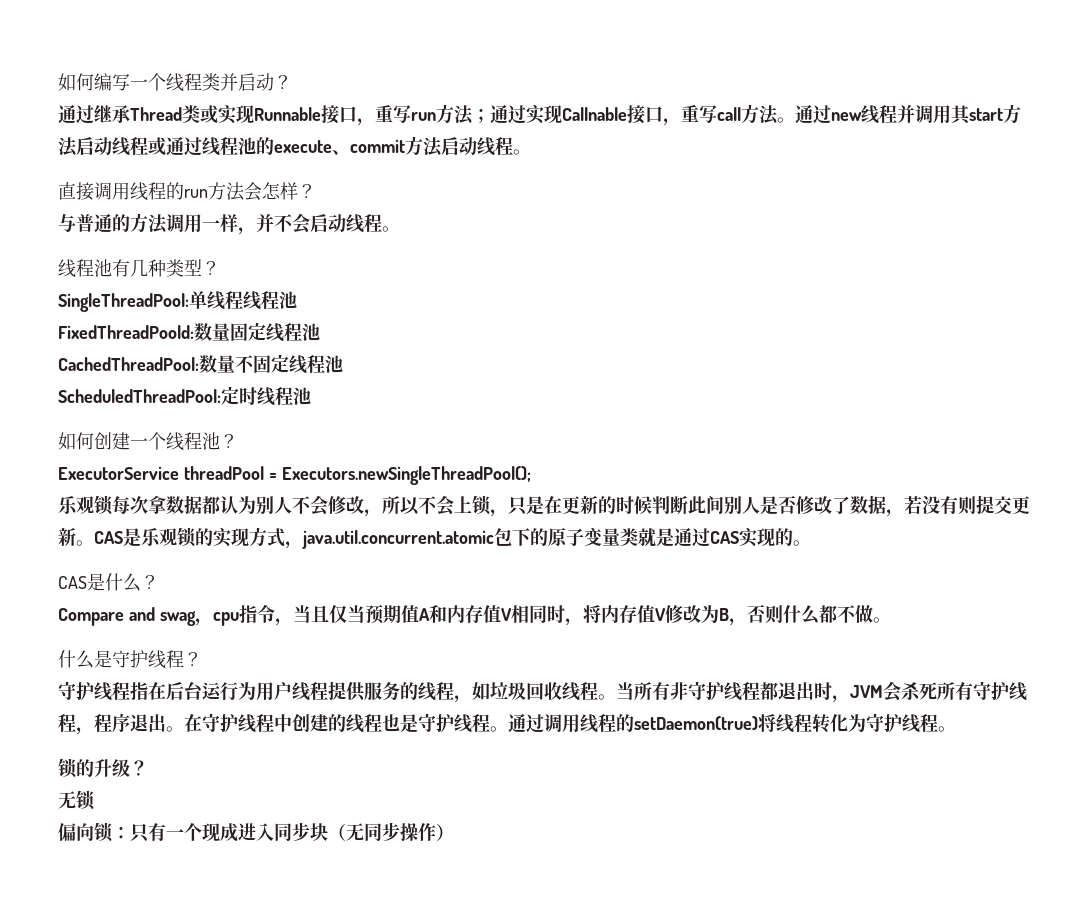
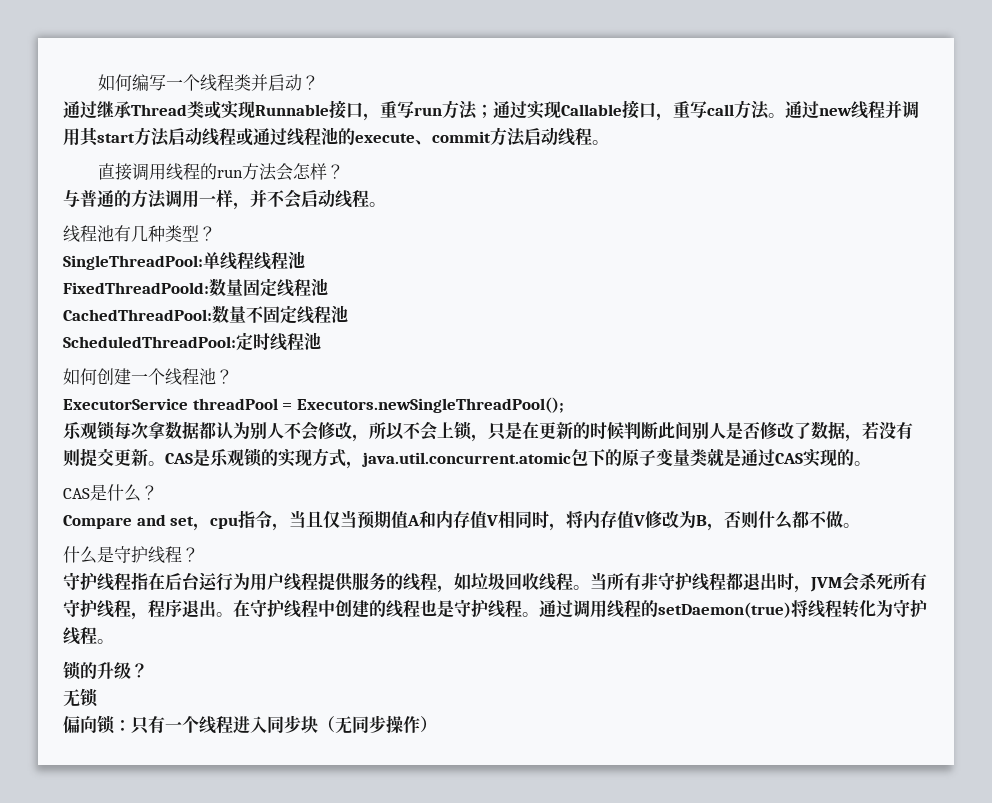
[562,107,627,121] Callnable -> [561,104,622,116] Callable
[159,611,196,626] swag -> [170,516,195,526] set
[202,823,238,842] 现成 -> [199,716,233,734] 线程

